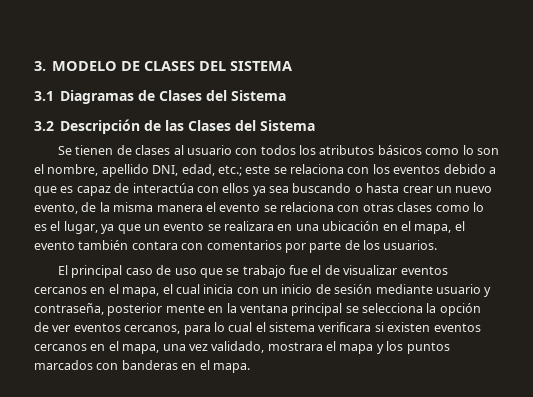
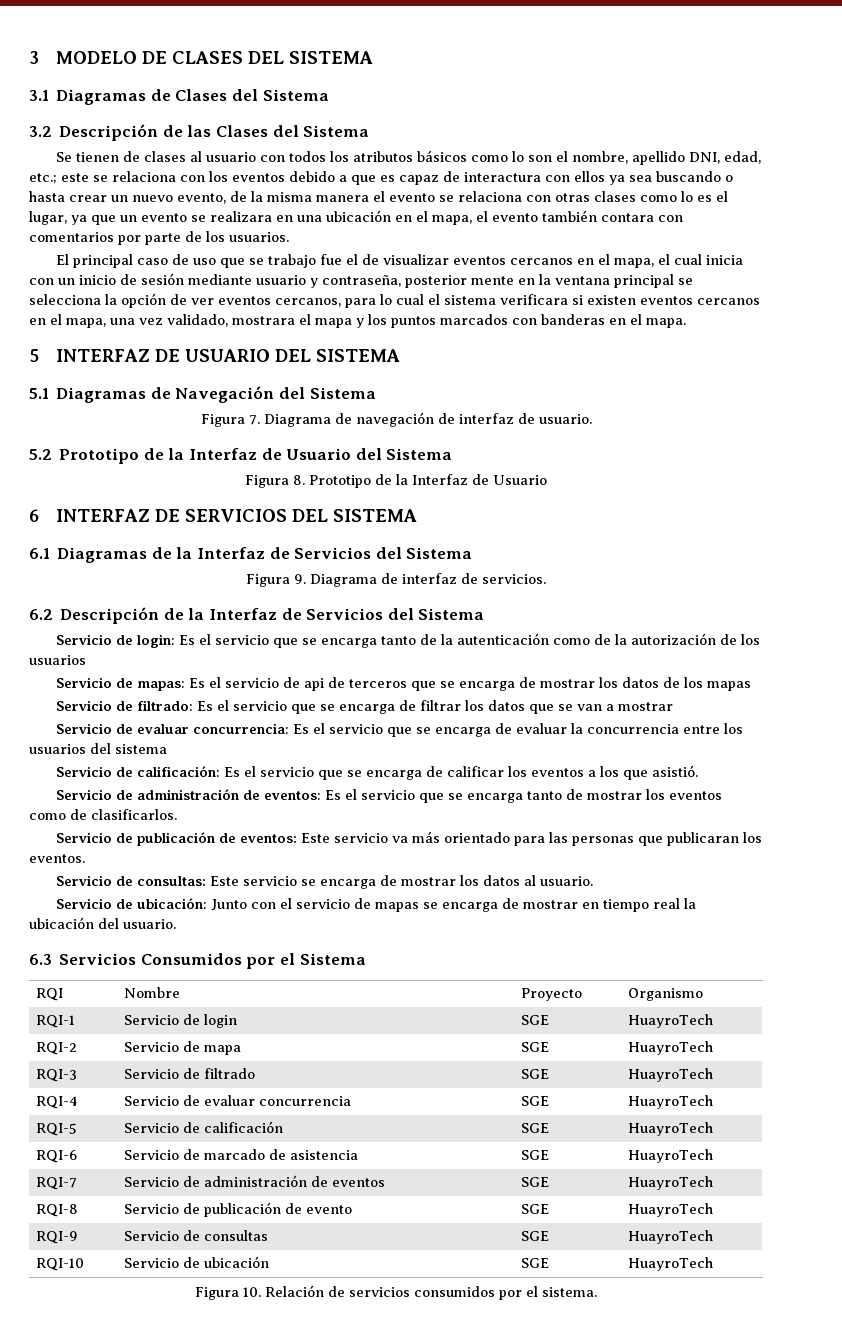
[34,61,46,71] 3. -> [29,51,39,64] 3
[132,183,194,193] interactúa -> [464,172,541,182] interactura
(250, 368) none -> [29,349,401,362] [29,386,376,403] [200,412,592,427] [29,448,453,464] [245,474,547,488] [29,509,418,522] [29,547,473,563] [246,573,546,587] [29,607,485,624] [56,633,761,648] [29,655,86,665] [56,677,752,691] [56,700,674,714] [56,723,744,737] [29,743,167,754] [56,765,699,780] [56,789,723,803] [29,809,177,820] [56,831,763,846] [29,854,85,863] [56,875,594,889] [56,898,697,912] [29,917,176,929] [29,953,366,969] [35,988,63,1001] [123,987,180,998] [520,988,582,1001] [627,988,703,1001] [35,1015,75,1028] [123,1014,237,1028] [520,1015,549,1025] [627,1014,713,1028] [35,1042,77,1055] [123,1041,241,1055] [520,1042,549,1052] [627,1041,713,1055] [35,1069,77,1082] [123,1068,255,1079] [520,1069,549,1079] [627,1068,713,1082] [35,1096,78,1109] [123,1095,351,1106] [520,1096,549,1106] [627,1095,713,1109] [35,1123,77,1136] [123,1121,283,1133] [520,1123,549,1133] [627,1122,713,1136] [35,1150,77,1163] [123,1149,358,1160] [520,1150,549,1160] [627,1149,713,1163] [35,1177,77,1190] [123,1175,385,1187] [520,1177,549,1187] [627,1176,713,1190] [35,1204,78,1217] [123,1202,352,1217] [520,1204,549,1214] [627,1203,713,1217] [35,1231,78,1244] [123,1230,268,1241] [520,1231,549,1241] [627,1230,713,1244] [35,1258,84,1271] [123,1256,269,1268] [520,1258,549,1268] [627,1257,713,1271] [195,1285,597,1300] // 5 INTERFAZ DE USUARIO DEL SISTEMA // 5.1 Diagramas de Navegación del Sistema // Figura 7. Diagrama de navegación de interfaz de usuario. // 5.2 Prototipo de la Interfaz de Usuario del Sistema // Figura 8. Prototipo de la Interfaz de Usuario // 6 INTERFAZ DE SERVICIOS DEL SISTEMA // 6.1 Diagramas de la Interfaz de Servicios del Sistema // Figura 9. Diagrama de interfaz de servicios. // 6.2 Descripción de la Interfaz de Servicios del Sistema // Servicio de login: Es el servicio que se encarga tanto de la autenticación como de la autorización de los usuarios // Servicio de mapas: Es el servicio de api de terceros que se encarga de mostrar los datos de los mapas // Servicio de filtrado: Es el servicio que se encarga de filtrar los datos que se van a mostrar // Servicio de evaluar concurrencia: Es el servicio que se encarga de evaluar la concurrencia entre los usuarios del sistema // Servicio de calificación: Es el servicio que se encarga de calificar los eventos a los que asistió. // Servicio de administración de eventos: Es el servicio que se encarga tanto de mostrar los eventos como de clasificarlos. // Servicio de publicación de eventos: Este servicio va más orientado para las personas que publicaran los eventos. // Servicio de consultas: Este servicio se encarga de mostrar los datos al usuario. // Servicio de ubicación: Junto con el servicio de mapas se encarga de mostrar en tiempo real la ubicación del usuario. // 6.3 Servicios Consumidos por el Sistema // RQI | Nombre | Proyecto | Organismo // RQI-1 | Servicio de login | SGE | HuayroTech // RQI-2 | Servicio de mapa | SGE | HuayroTech // RQI-3 | Servicio de filtrado | SGE | HuayroTech // RQI-4 | Servicio de evaluar concurrencia | SGE | HuayroTech // RQI-5 | Servicio de calificación | SGE | HuayroTech // RQI-6 | Servicio de marcado de asistencia | SGE | HuayroTech // RQI-7 | Servicio de administración de eventos | SGE | HuayroTech // RQI-8 | Servicio de publicación de evento | SGE | HuayroTech // RQI-9 | Servicio de consultas | SGE | HuayroTech // RQI-10 | Servicio de ubicación | SGE | HuayroTech // Figura 10. Relación de servicios consumidos por el sistema.

